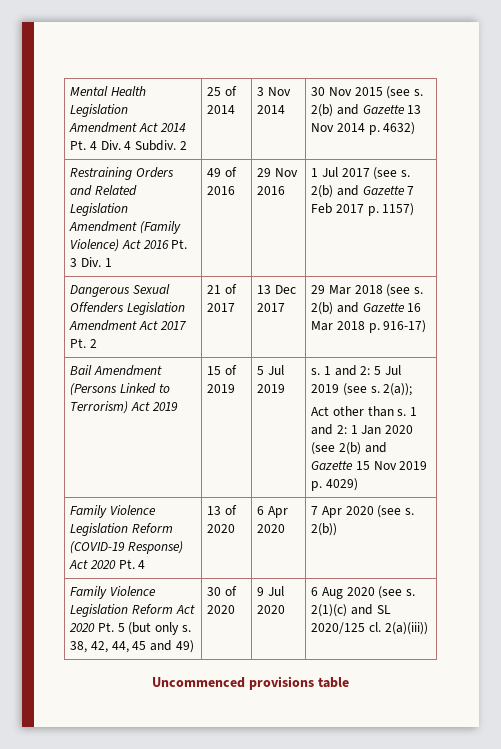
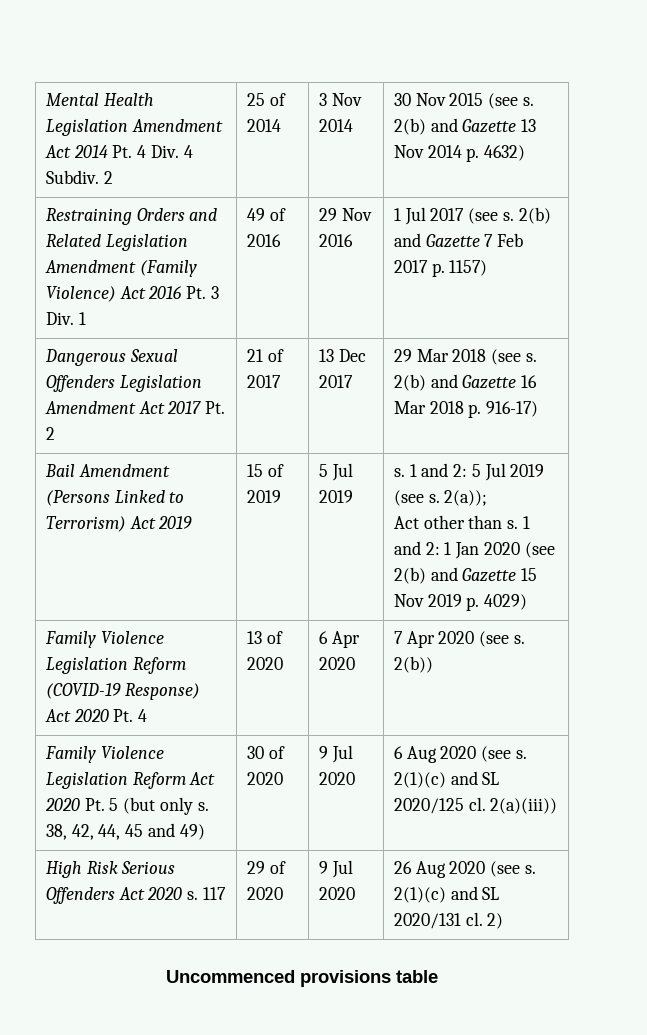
(428, 628) none -> [45,861,176,878] [45,887,226,904] [246,861,286,874] [246,887,283,900] [318,860,353,878] [318,887,355,900] [393,861,536,878] [393,886,500,903] [393,912,504,929] // High Risk Serious Offenders Act 2020 s. 117 | 29 of 2020 | 9 Jul 2020 | 26 Aug 2020 (see s. 2(1)(c) and SL 2020/131 cl. 2)

